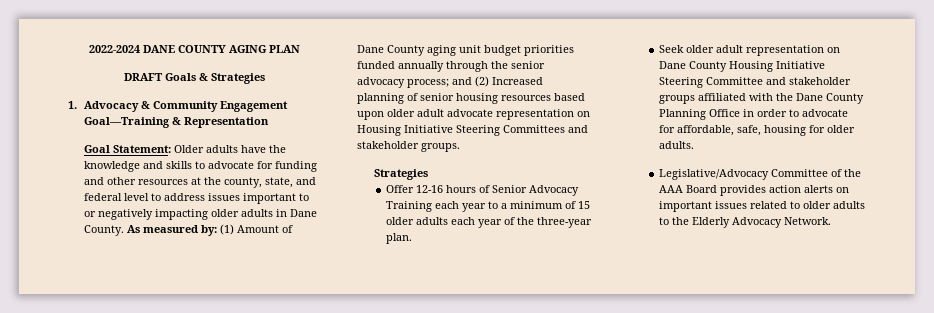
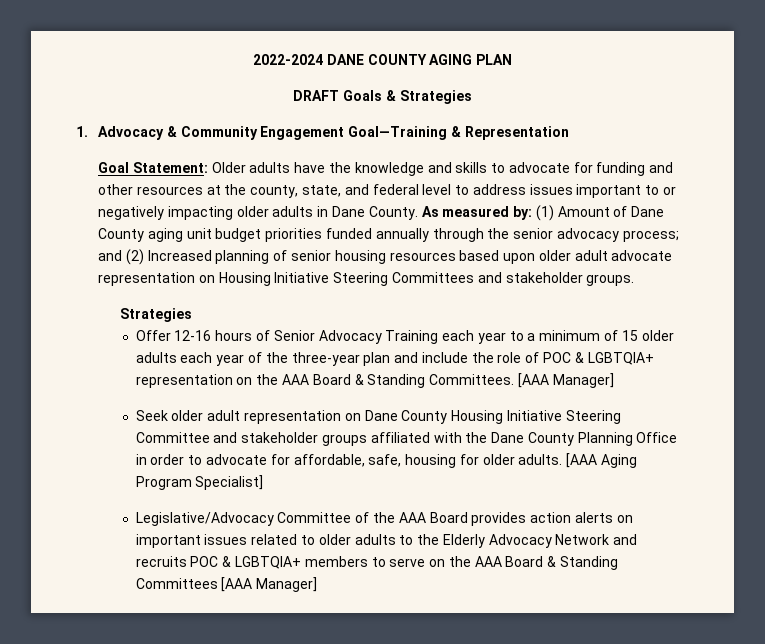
[386,233,413,244] plan. -> [363,352,654,366] [135,373,614,388] plan and include the role of POC & LGBTQIA+ representation on the AAA Board & Standing Committees. [AAA Manager]
(695, 145) none -> [566,453,637,468] [135,475,264,490] [AAA Aging Program Specialist]
[784,217,832,225] Network. -> [555,534,638,545] [135,556,618,570] [135,577,318,592] Network and recruits POC & LGBTQIA+ members to serve on the AAA Board & Standing Committees [AAA Manager]

